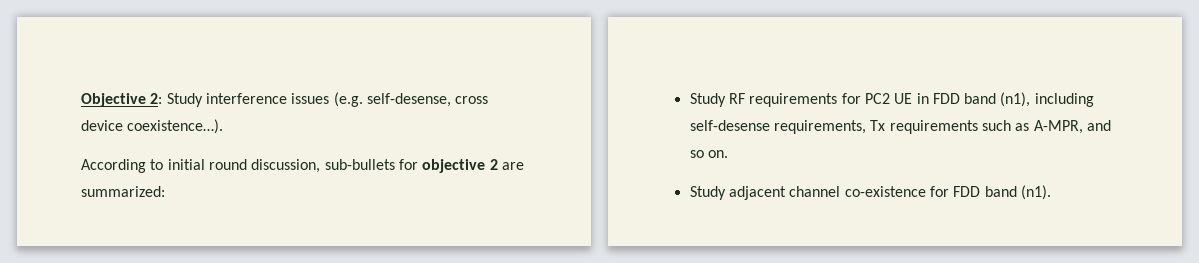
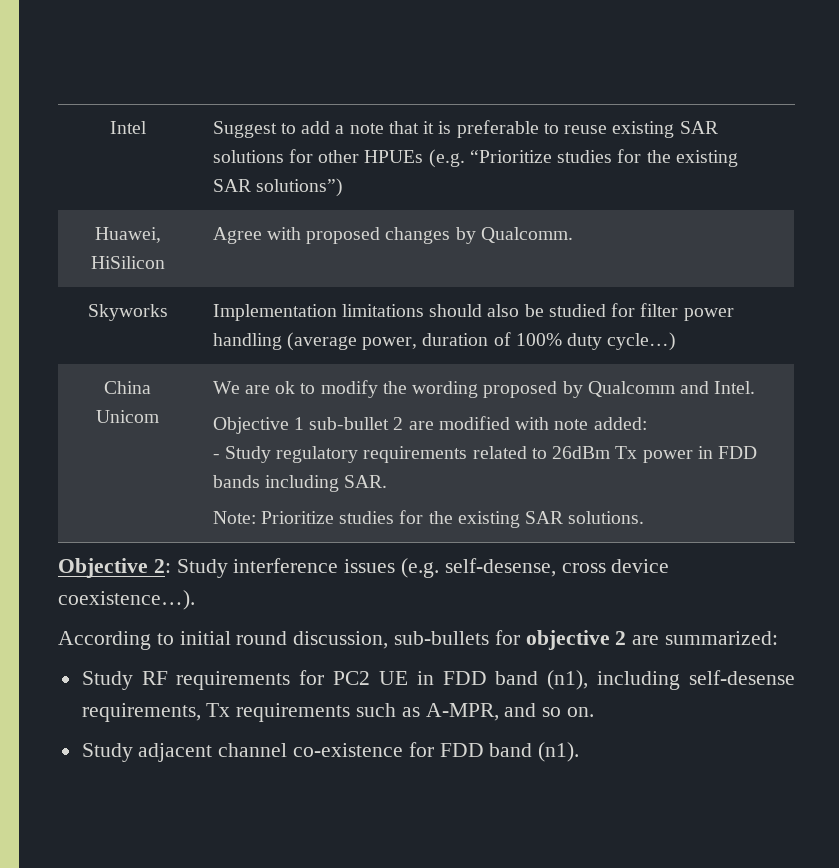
(81, 100) none -> [109,121,147,134] [212,120,718,138] [212,149,738,168] [212,178,343,197] [94,227,161,243] [90,256,165,269] [212,227,573,244] [87,304,168,321] [212,303,734,321] [212,332,677,351] [104,381,151,394] [96,410,159,423] [212,380,756,398] [212,416,647,434] [212,446,758,463] [212,475,388,492] [212,510,645,528] Intel | Suggest to add a note that it is preferable to reuse existing SAR solutions for other HPUEs (e.g. “Prioritize studies for the existing SAR solutions”) // Huawei, HiSilicon | Agree with proposed changes by Qualcomm. // Skyworks | Implementation limitations should also be studied for filter power handling (average power, duration of 100% duty cycle…) // China Unicom | We are ok to modify the wording proposed by Qualcomm and Intel. // Objective 1 sub-bullet 2 are modified with note added: // - Study regulatory requirements related to 26dBm Tx power in FDD bands including SAR. // Note: Prioritize studies for the existing SAR solutions. //

